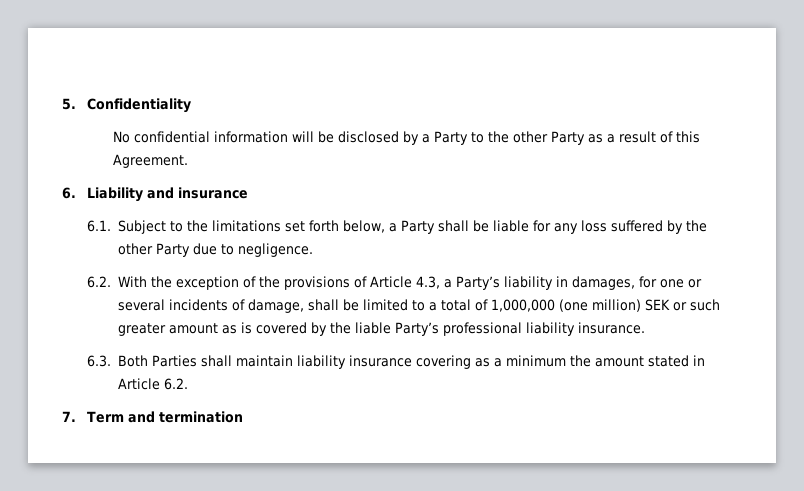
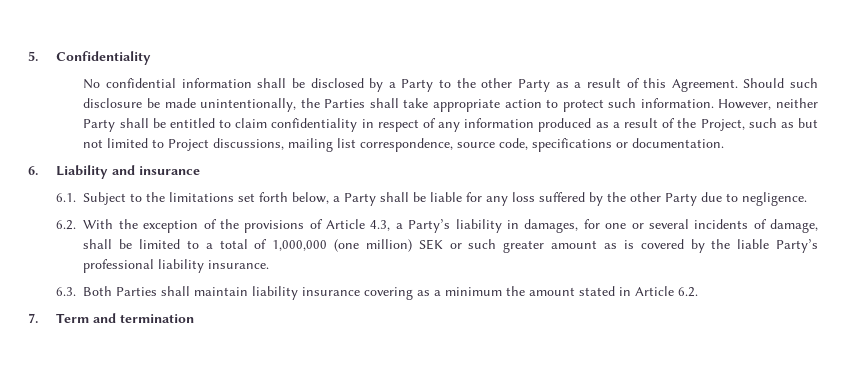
[291,131,314,142] will -> [257,78,287,88] shall
(188, 161) none -> [743,78,819,88] [83,98,818,112] [83,118,818,132] [83,138,725,152] Should such disclosure be made unintentionally, the Parties shall take appropriate action to protect such information. However, neither Party shall be entitled to claim confidentiality in respect of any information produced as a result of the Project, such as but not limited to Project discussions, mailing list correspondence, source code, specifications or documentation.

